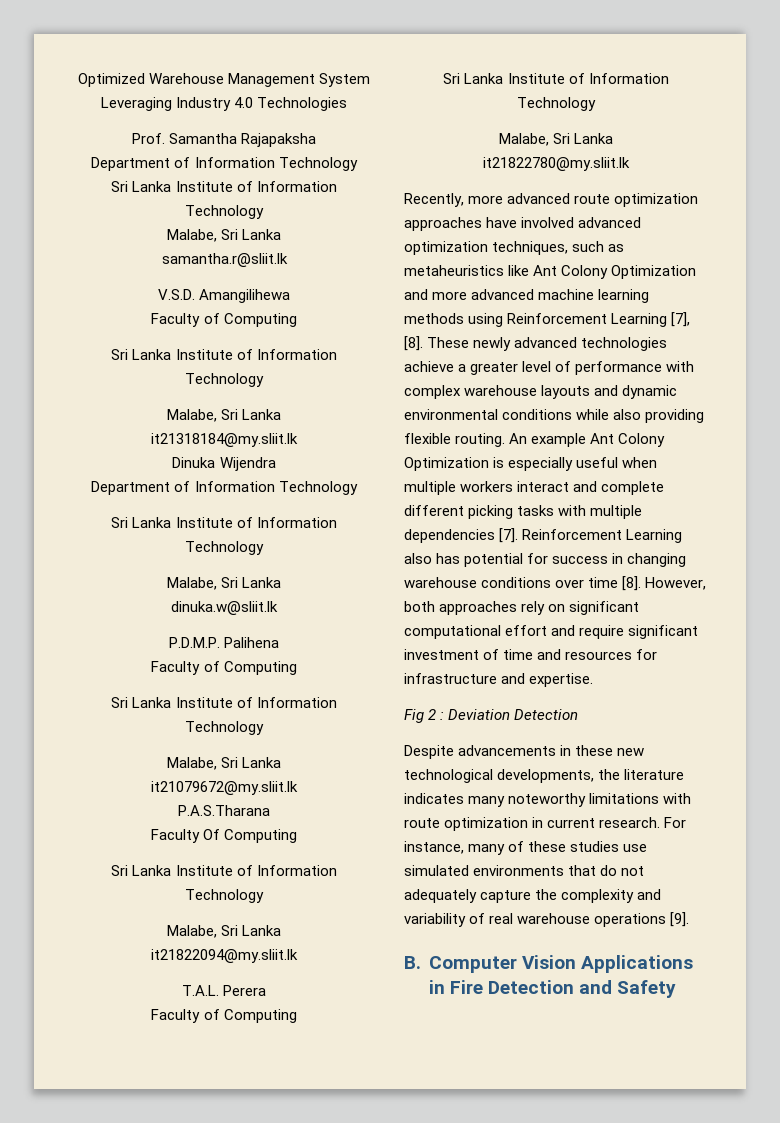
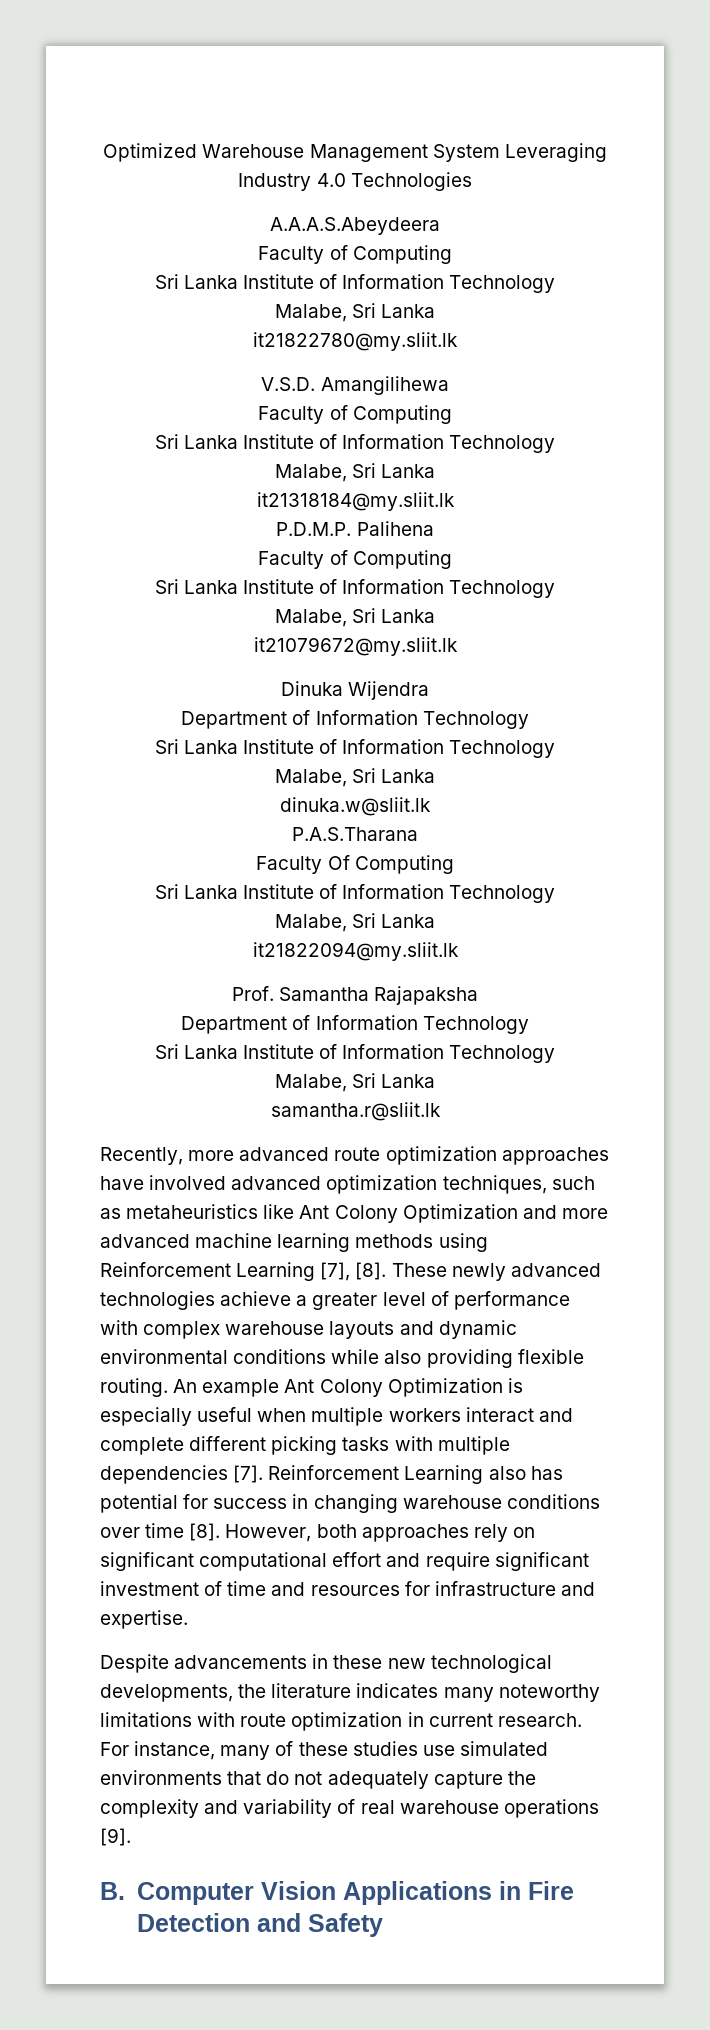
(348, 104) none -> [270,217,440,235] [258,245,452,264] [154,274,556,293] [274,303,436,322] [253,332,458,351] [261,376,449,395] [258,405,452,424] [154,434,556,453] [274,463,436,482] [256,492,455,511] [276,521,434,536] [258,550,452,569] [154,579,556,598] [274,608,436,627] [253,637,458,656] [280,681,430,700] [181,710,529,729] [154,739,556,758] [274,768,436,787] [280,797,431,816] [292,827,418,841] [256,855,454,874] [154,884,556,903] [274,913,436,932] [252,942,459,961] // A.A.A.S.Abeydeera // Faculty of Computing // Sri Lanka Institute of Information Technology // Malabe, Sri Lanka // it21822780@my.sliit.lk // V.S.D. Amangilihewa // Faculty of Computing // Sri Lanka Institute of Information Technology // Malabe, Sri Lanka // it21318184@my.sliit.lk // P.D.M.P. Palihena // Faculty of Computing // Sri Lanka Institute of Information Technology // Malabe, Sri Lanka // it21079672@my.sliit.lk // Dinuka Wijendra // Department of Information Technology // Sri Lanka Institute of Information Technology // Malabe, Sri Lanka // dinuka.w@sliit.lk // P.A.S.Tharana // Faculty Of Computing // Sri Lanka Institute of Information Technology // Malabe, Sri Lanka // it21822094@my.sliit.lk
[157,289,291,303] [151,313,297,327] [111,349,337,360] [185,373,264,387] [166,409,282,422] [151,433,298,447] [172,457,276,471] [91,481,358,495] [111,517,337,528] [185,541,264,555] [166,577,282,590] [171,601,278,615] [168,637,280,648] [151,661,297,675] [111,697,337,708] [185,721,264,735] [166,757,282,770] [151,781,298,795] [178,805,270,816] [150,829,298,843] [111,865,337,876] [185,889,264,903] [166,925,282,938] [151,949,298,963] [181,985,267,996] [151,1009,297,1023] [443,73,669,84] [517,97,596,111] [498,133,614,146] [483,157,630,171] // V.S.D. Amangilihewa // Faculty of Computing // Sri Lanka Institute of Information Technology // Malabe, Sri Lanka // it21318184@my.sliit.lk // Dinuka Wijendra // Department of Information Technology // Sri Lanka Institute of Information Technology // Malabe, Sri Lanka // dinuka.w@sliit.lk // P.D.M.P. Palihena // Faculty of Computing // Sri Lanka Institute of Information Technology // Malabe, Sri Lanka // it21079672@my.sliit.lk // P.A.S.Tharana // Faculty Of Computing // Sri Lanka Institute of Information Technology // Malabe, Sri Lanka // it21822094@my.sliit.lk // T.A.L. Perera // Faculty of Computing // Sri Lanka Institute of Information Technology // Malabe, Sri Lanka // it21822780@my.sliit.lk -> (441, 1111) none
[404,709,579,723] // Fig 2 : Deviation Detection -> (188, 1619) none

